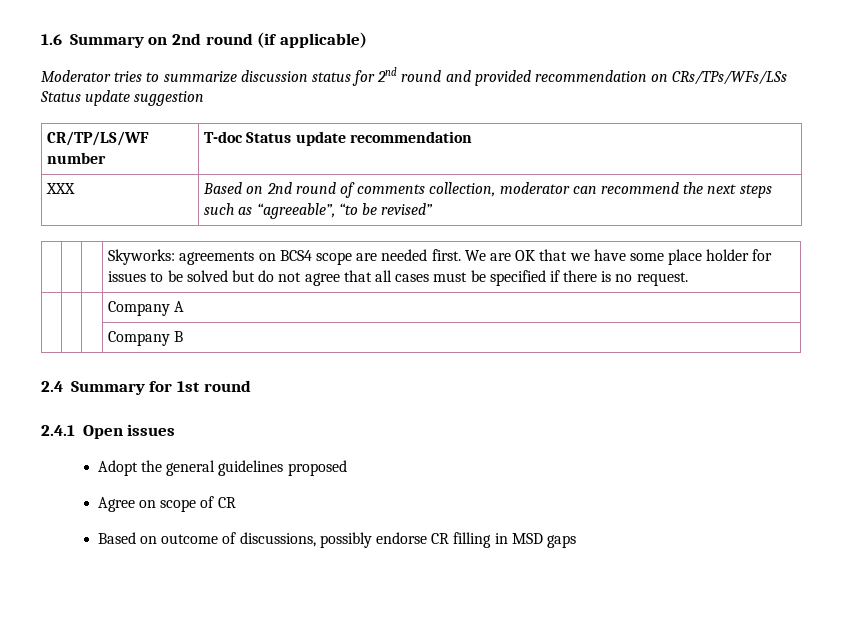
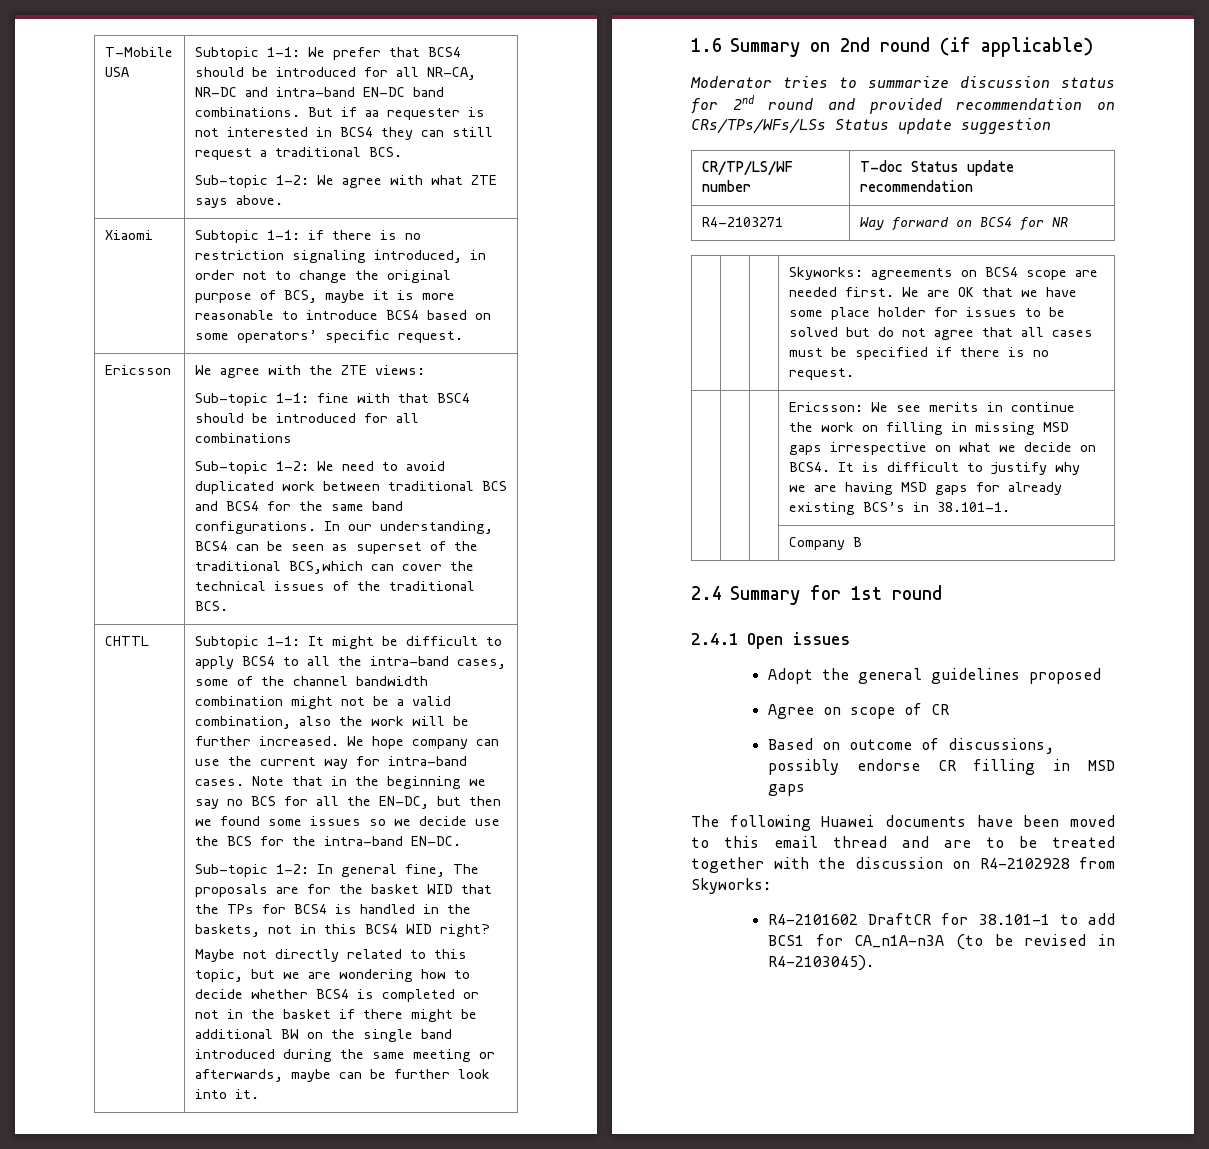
(41, 39) none -> [104,47,173,57] [104,67,129,77] [194,47,461,60] [194,67,476,80] [194,87,444,97] [194,107,485,120] [194,127,493,140] [194,147,402,160] [194,175,497,188] [194,195,283,208] [104,230,153,240] [194,230,421,243] [194,250,486,263] [194,270,451,283] [194,290,455,303] [194,310,491,320] [194,330,463,343] [104,365,171,375] [194,365,425,378] [194,393,470,406] [194,413,419,423] [194,433,292,443] [194,461,445,474] [194,481,507,494] [194,501,403,511] [194,521,493,534] [194,541,478,554] [194,561,474,574] [194,581,475,591] [194,601,228,611] [104,636,149,646] [194,636,502,649] [194,656,506,669] [194,676,428,686] [194,696,451,709] [194,716,469,729] [194,736,499,749] [194,756,467,769] [194,776,486,789] [194,796,501,809] [194,816,500,826] [194,836,461,846] [194,864,479,877] [194,884,492,897] [194,904,471,914] [194,924,490,937] [194,949,467,962] [194,969,470,982] [194,989,479,1002] [194,1009,477,1022] [194,1029,452,1042] [194,1049,495,1062] [194,1069,490,1082] [194,1089,259,1099] T-Mobile USA | Subtopic 1-1: We prefer that BCS4 should be introduced for all NR-CA, NR-DC and intra-band EN-DC band combinations. But if aa requester is not interested in BCS4 they can still request a traditional BCS. // Sub-topic 1-2: We agree with what ZTE says above. // Xiaomi | Subtopic 1-1: if there is no restriction signaling introduced, in order not to change the original purpose of BCS, maybe it is more reasonable to introduce BCS4 based on some operators’ specific request. // Ericsson | We agree with the ZTE views: // Sub-topic 1-1: fine with that BSC4 should be introduced for all combinations // Sub-topic 1-2: We need to avoid duplicated work between traditional BCS and BCS4 for the same band configurations. In our understanding, BCS4 can be seen as superset of the traditional BCS,which can cover the technical issues of the traditional BCS. // CHTTL | Subtopic 1-1: It might be difficult to apply BCS4 to all the intra-band cases, some of the channel bandwidth combination might not be a valid combination, also the work will be further increased. We hope company can use the current way for intra-band cases. Note that in the beginning we say no BCS for all the EN-DC, but then we found some issues so we decide use the BCS for the intra-band EN-DC. // Sub-topic 1-2: In general fine, The proposals are for the basket WID that the TPs for BCS4 is handled in the baskets, not in this BCS4 WID right? // Maybe not directly related to this topic, but we are wondering how to decide whether BCS4 is completed or not in the basket if there might be additional BW on the single band introduced during the same meeting or afterwards, maybe can be further look into it. //
[46,183,76,194] [203,182,772,198] [204,203,434,219] XXX | Based on 2nd round of comments collection, moderator can recommend the next steps such as “agreeable”, “to be revised” -> [701,217,783,227] [859,217,1068,231] R4-2103271 | Way forward on BCS4 for NR
[108,301,185,316] Company A -> [788,402,1075,412] [788,422,1069,435] [788,442,1096,455] [788,462,1080,475] [788,482,1062,495] [788,502,1010,515] Ericsson: We see merits in continue the work on filling in missing MSD gaps irrespective on what we decide on BCS4. It is difficult to justify why we are having MSD gaps for already existing BCS’s in 38.101-1.
(576, 541) none -> [691,815,1115,831] [691,836,1115,848] [691,857,1115,873] [691,878,771,894] [767,913,1115,925] [767,934,1115,950] [767,955,874,971] // The following Huawei documents have been moved to this email thread and are to be treated together with the discussion on R4-2102928 from Skyworks: // R4-2101602 DraftCR for 38.101-1 to add BCS1 for CA_n1A-n3A (to be revised in R4-2103045).

